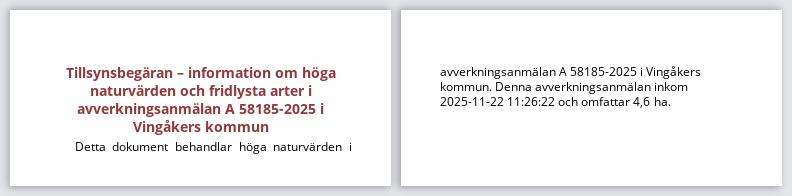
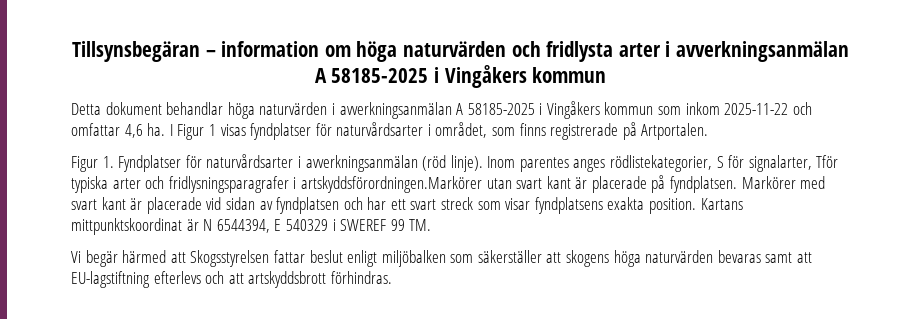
[440,82,652,94] kommun. Denna avverkningsanmälan -> [604,102,682,115] kommun som
[507,97,556,106] 11:26:22 -> (789, 109) none
(671, 101) none -> [169,122,709,140] [71,154,839,172] [71,175,826,193] [71,197,743,214] [71,218,432,235] [71,250,813,267] [71,271,392,288] I Figur 1 visas fyndplatser för naturvårdsarter i området, som finns registrerade på Artportalen. // Figur 1. Fyndplatser för naturvårdsarter i avverkningsanmälan (röd linje). Inom parentes anges rödlistekategorier, S för signalarter, Tför typiska arter och fridlysningsparagrafer i artskyddsförordningen.Markörer utan svart kant är placerade på fyndplatsen. Markörer med svart kant är placerade vid sidan av fyndplatsen och har ett svart streck som visar fyndplatsens exakta position. Kartans mittpunktskoordinat är N 6544394, E 540329 i SWEREF 99 TM. // Vi begär härmed att Skogsstyrelsen fattar beslut enligt miljöbalken som säkerställer att skogens höga naturvärden bevaras samt att EU-lagstiftning efterlevs och att artskyddsbrott förhindras.

